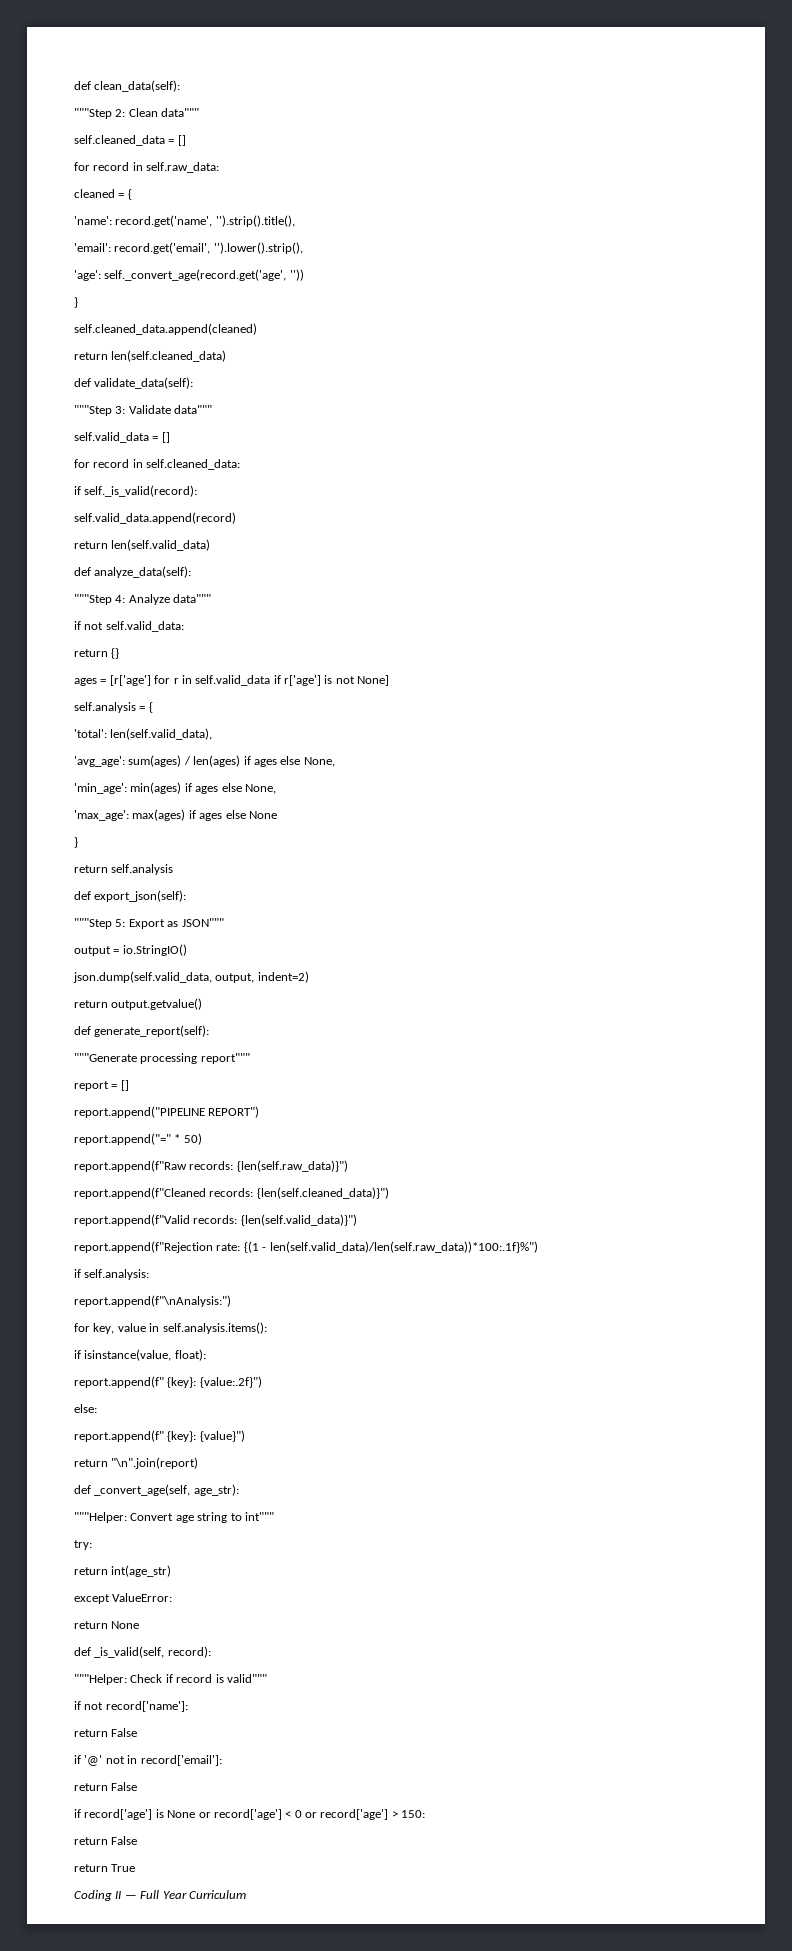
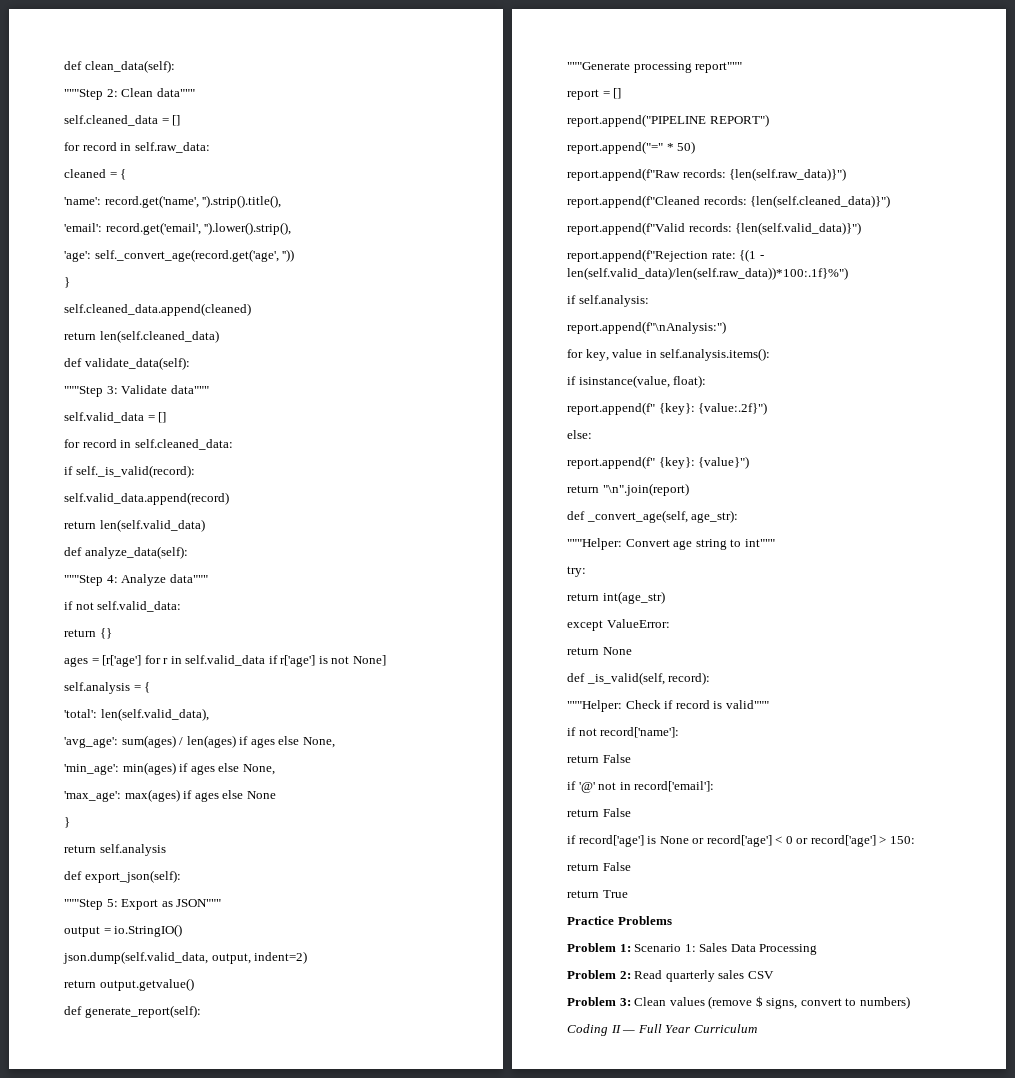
(136, 1868) none -> [567,916,672,925] [567,943,818,955] [567,970,774,982] [567,996,910,1009] // Practice Problems // Problem 1: Scenario 1: Sales Data Processing // Problem 2: Read quarterly sales CSV // Problem 3: Clean values (remove $ signs, convert to numbers)

